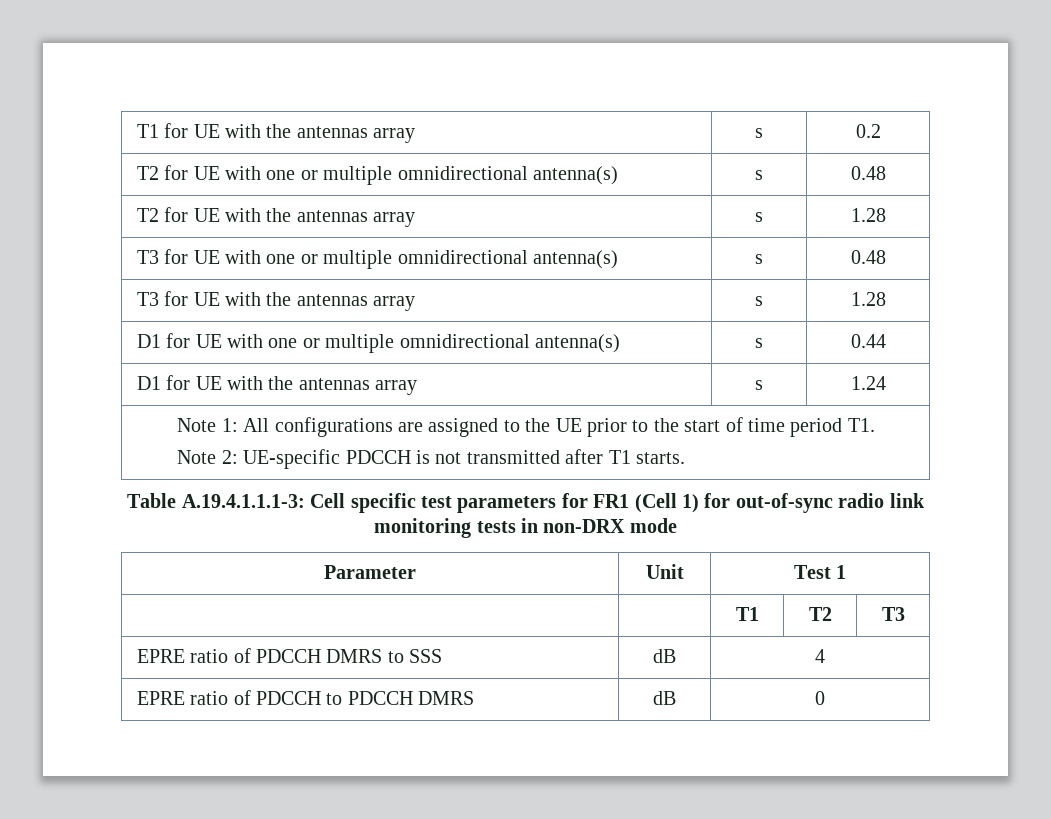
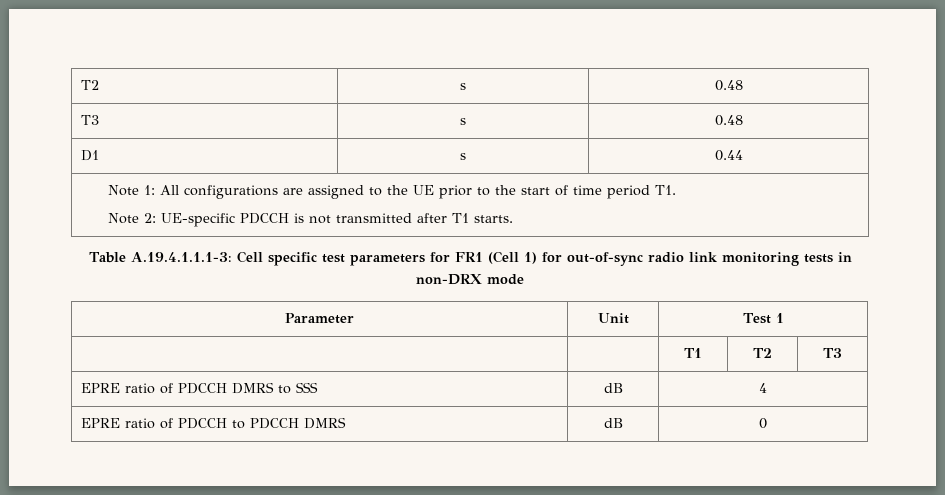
[136,123,416,143] [755,128,763,138] [855,124,881,138] [136,165,618,185] [755,170,763,180] [850,166,886,180] [136,207,416,227] [755,212,763,222] [850,208,886,222] [136,249,618,269] [755,254,763,264] [850,250,886,264] [136,291,416,311] [755,296,763,306] [850,292,886,306] [136,333,620,353] [755,338,763,348] [850,334,886,348] [136,375,418,395] [755,380,763,390] [850,376,886,390] T1 for UE with the antennas array | s | 0.2 // T2 for UE with one or multiple omnidirectional antenna(s) | s | 0.48 // T2 for UE with the antennas array | s | 1.28 // T3 for UE with one or multiple omnidirectional antenna(s) | s | 0.48 // T3 for UE with the antennas array | s | 1.28 // D1 for UE with one or multiple omnidirectional antenna(s) | s | 0.44 // D1 for UE with the antennas array | s | 1.24 -> [81,80,100,90] [460,83,466,90] [714,80,743,91] [81,115,100,125] [460,118,466,125] [714,115,743,126] [81,150,100,161] [460,153,466,160] [714,150,743,161] T2 | s | 0.48 // T3 | s | 0.48 // D1 | s | 0.44

